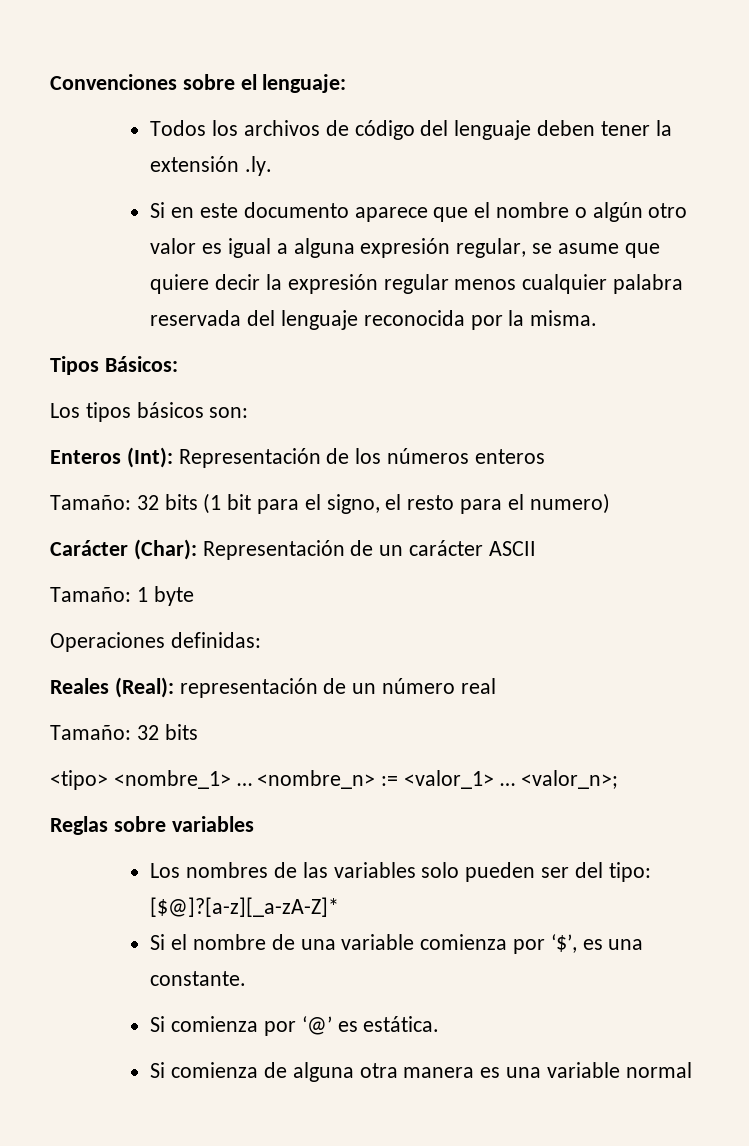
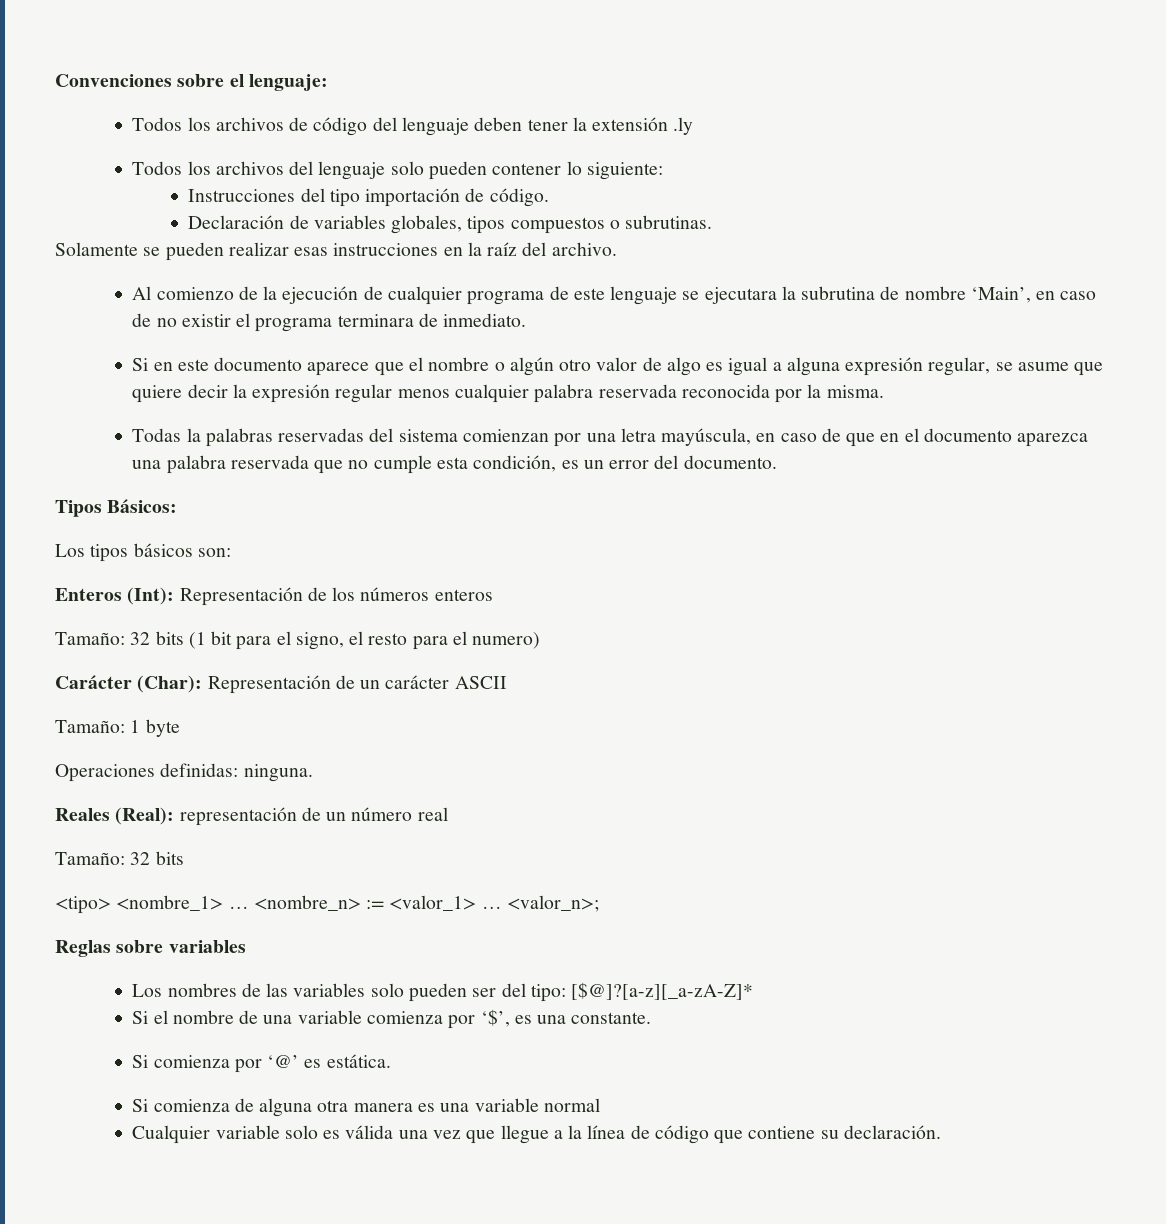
[245,156,273,176] .ly. -> [673,117,694,135] [132,161,663,180] [188,188,549,207] [188,215,713,234] [55,242,617,261] [132,286,1097,305] [132,313,527,332] .ly // Todos los archivos del lenguaje solo pueden contener lo siguiente: // Instrucciones del tipo importación de código. // Declaración de variables globales, tipos compuestos o subrutinas. // Solamente se pueden realizar esas instrucciones en la raíz del archivo. // Al comienzo de la ejecución de cualquier programa de este lenguaje se ejecutara la subrutina de nombre ‘Main’, en caso de no existir el programa terminara de inmediato.
(197, 246) none -> [642,357,701,376] de algo
[247,310,358,330] del lenguaje -> (677, 391) none
(598, 318) none -> [132,428,1089,447] [132,455,777,474] // Todas la palabras reservadas del sistema comienzan por una letra mayúscula, en caso de que en el documento aparezca una palabra reservada que no cumple esta condición, es un error del documento.
(261, 640) none -> [243,764,313,782] ninguna.
(692, 1070) none -> [132,1125,941,1144] // Cualquier variable solo es válida una vez que llegue a la línea de código que contiene su declaración.

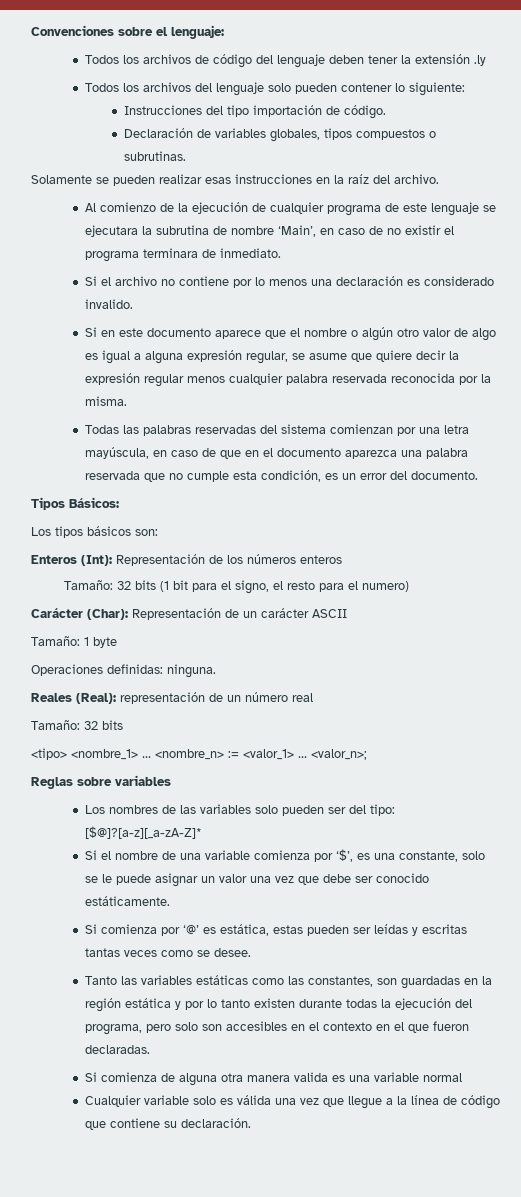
(527, 320) none -> [84,276,494,288] [84,299,133,309] // Si el archivo no contiene por lo menos una declaración es considerado invalido.
[186,428,201,442] la -> [122,425,139,434] las
[571,1012,652,1024] constante. -> [398,851,485,862] [84,873,429,887] [84,896,170,906] constante, solo se le puede asignar un valor una vez que debe ser conocido estáticamente.
[326,1054,391,1068] estática. -> [219,924,467,936] [84,948,251,957] [84,975,492,989] [84,998,472,1012] [84,1021,469,1035] [84,1045,150,1054] estática, estas pueden ser leídas y escritas tantas veces como se desee. // Tanto las variables estáticas como las constantes, son guardadas en la región estática y por lo tanto existen durante todas la ejecución del programa, pero solo son accesibles en el contexto en el que fueron declaradas.
(413, 1107) none -> [293,1072,328,1082] valida

